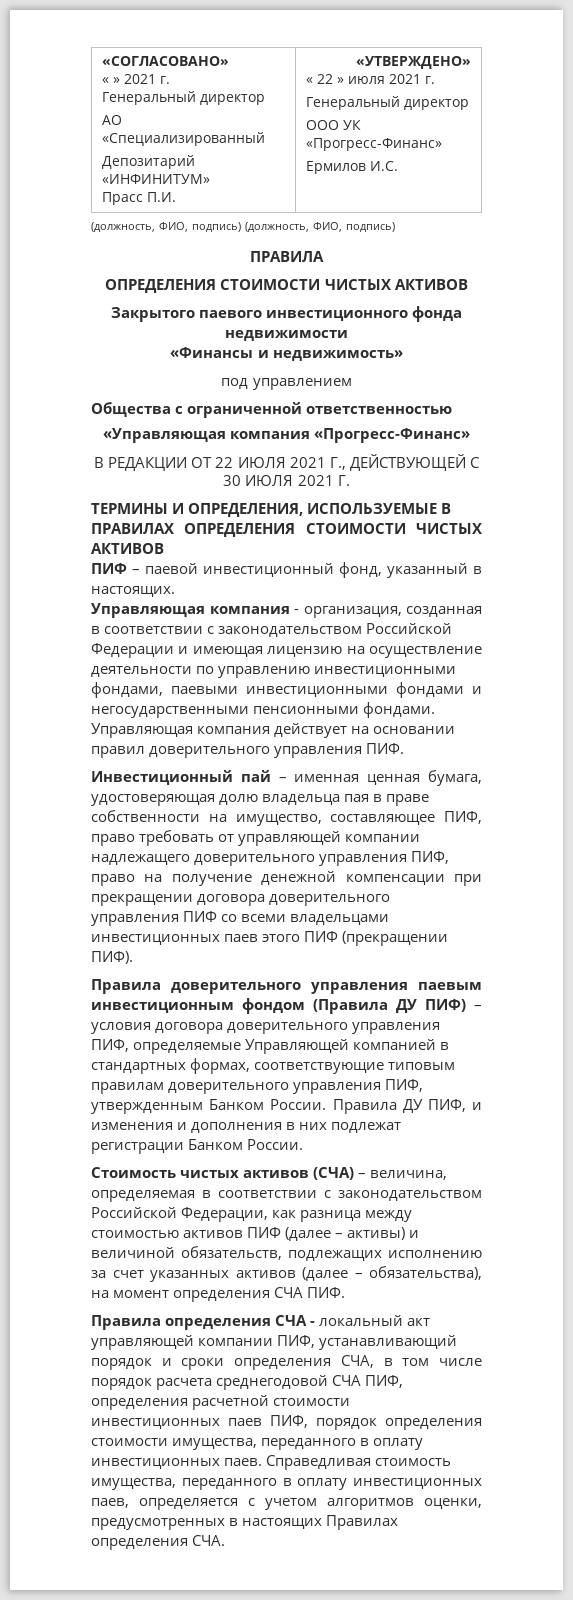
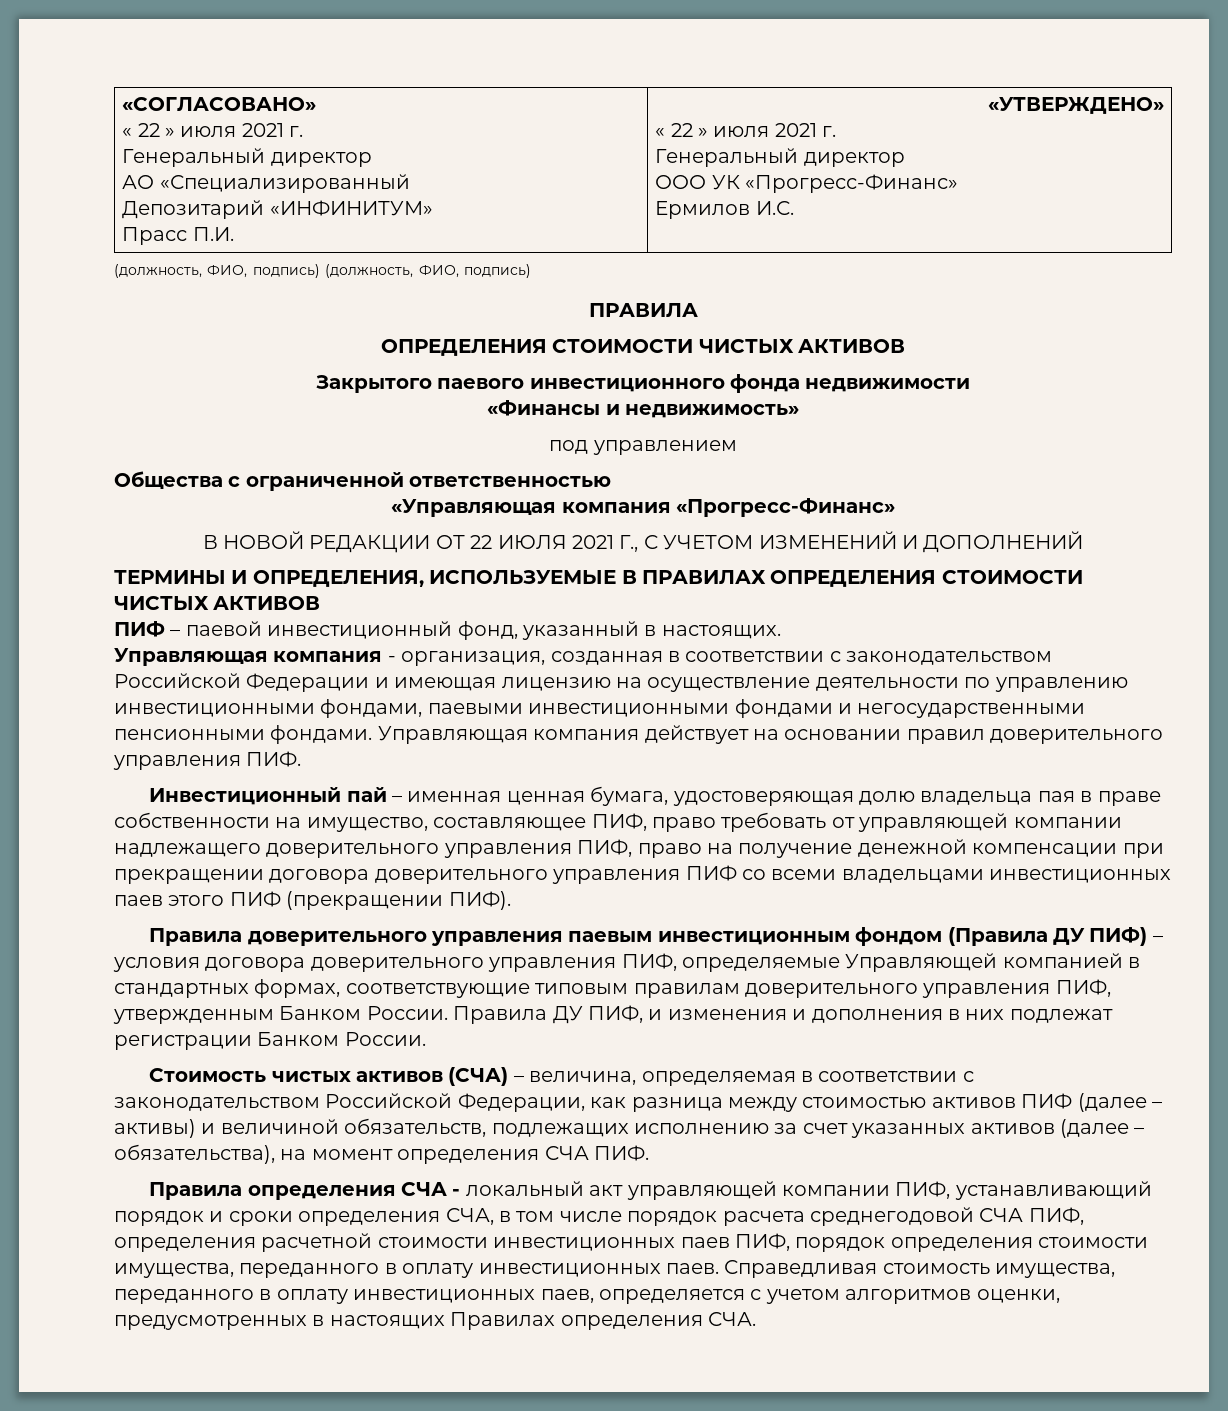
[112,77,120,84] » -> [137,123,237,137] 22 » июля
(105, 462) none -> [222,531,304,549] НОВОЙ
[349,454,480,471] [223,475,350,487] ДЕЙСТВУЮЩЕЙ С 30 ИЮЛЯ 2021 Г. -> [643,531,1084,553] С УЧЕТОМ ИЗМЕНЕНИЙ И ДОПОЛНЕНИЙ

